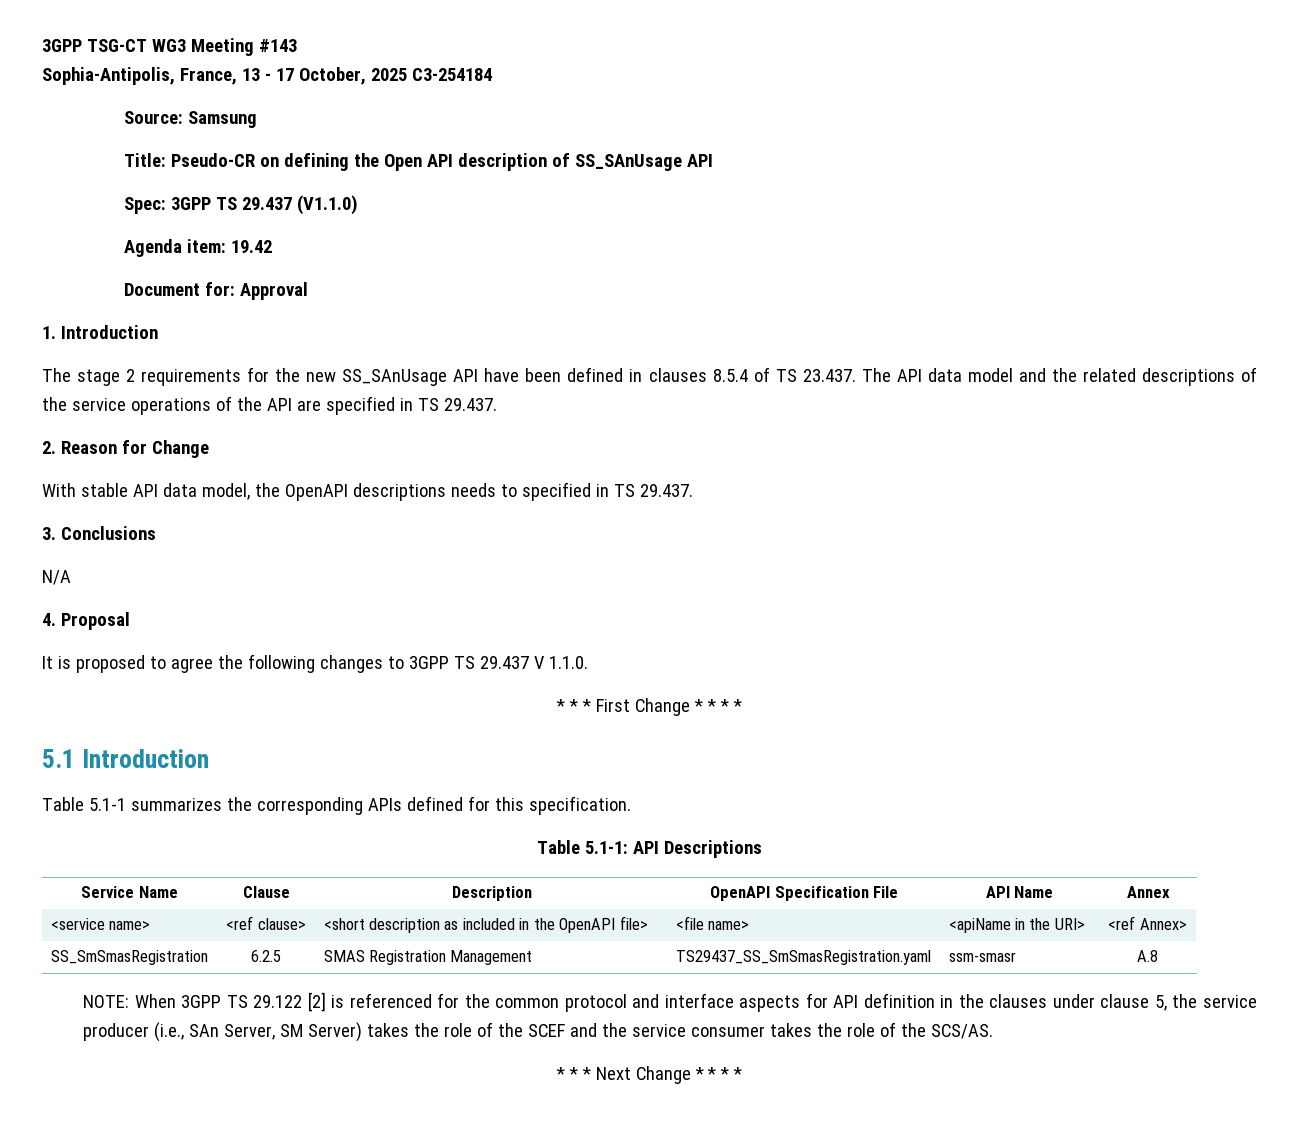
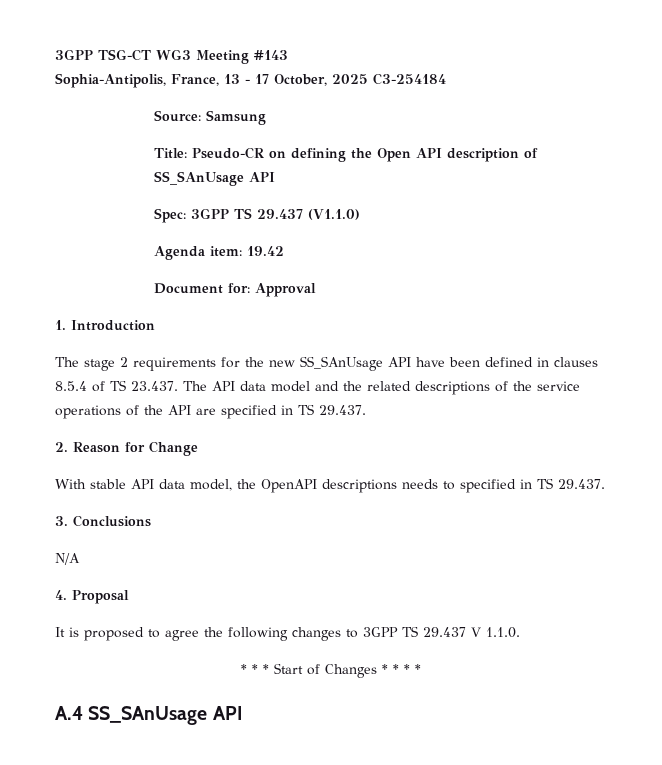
[596,698,690,716] First Change -> [274,663,377,678] Start of Changes
[42,749,210,768] [42,796,631,815] [537,840,762,858] [81,886,178,898] [242,886,290,898] [451,886,532,901] [710,886,898,901] [985,886,1054,898] [1126,886,1170,898] [50,918,150,930] [226,916,306,930] [323,916,648,933] [675,916,749,930] [948,918,1085,933] [1108,916,1187,930] [50,950,208,965] [251,950,281,962] [323,950,533,965] [675,950,931,965] [948,952,1016,962] [1137,950,1158,962] [83,992,1257,1012] [83,1022,994,1042] [555,1066,743,1084] 5.1 Introduction // Table 5.1-1 summarizes the corresponding APIs defined for this specification. // Table 5.1-1: API Descriptions // Service Name | Clause | Description | OpenAPI Specification File | API Name | Annex // <service name> | <ref clause> | <short description as included in the OpenAPI file> | <file name> | <apiName in the URI> | <ref Annex> // SS_SmSmasRegistration | 6.2.5 | SMAS Registration Management | TS29437_SS_SmSmasRegistration.yaml | ssm-smasr | A.8 // NOTE: When 3GPP TS 29.122 [2] is referenced for the common protocol and interface aspects for API definition in the clauses under clause 5, the service producer (i.e., SAn Server, SM Server) takes the role of the SCEF and the service consumer takes the role of the SCS/AS. // * * * Next Change * * * * -> [55,706,243,725] A.4 SS_SAnUsage API

